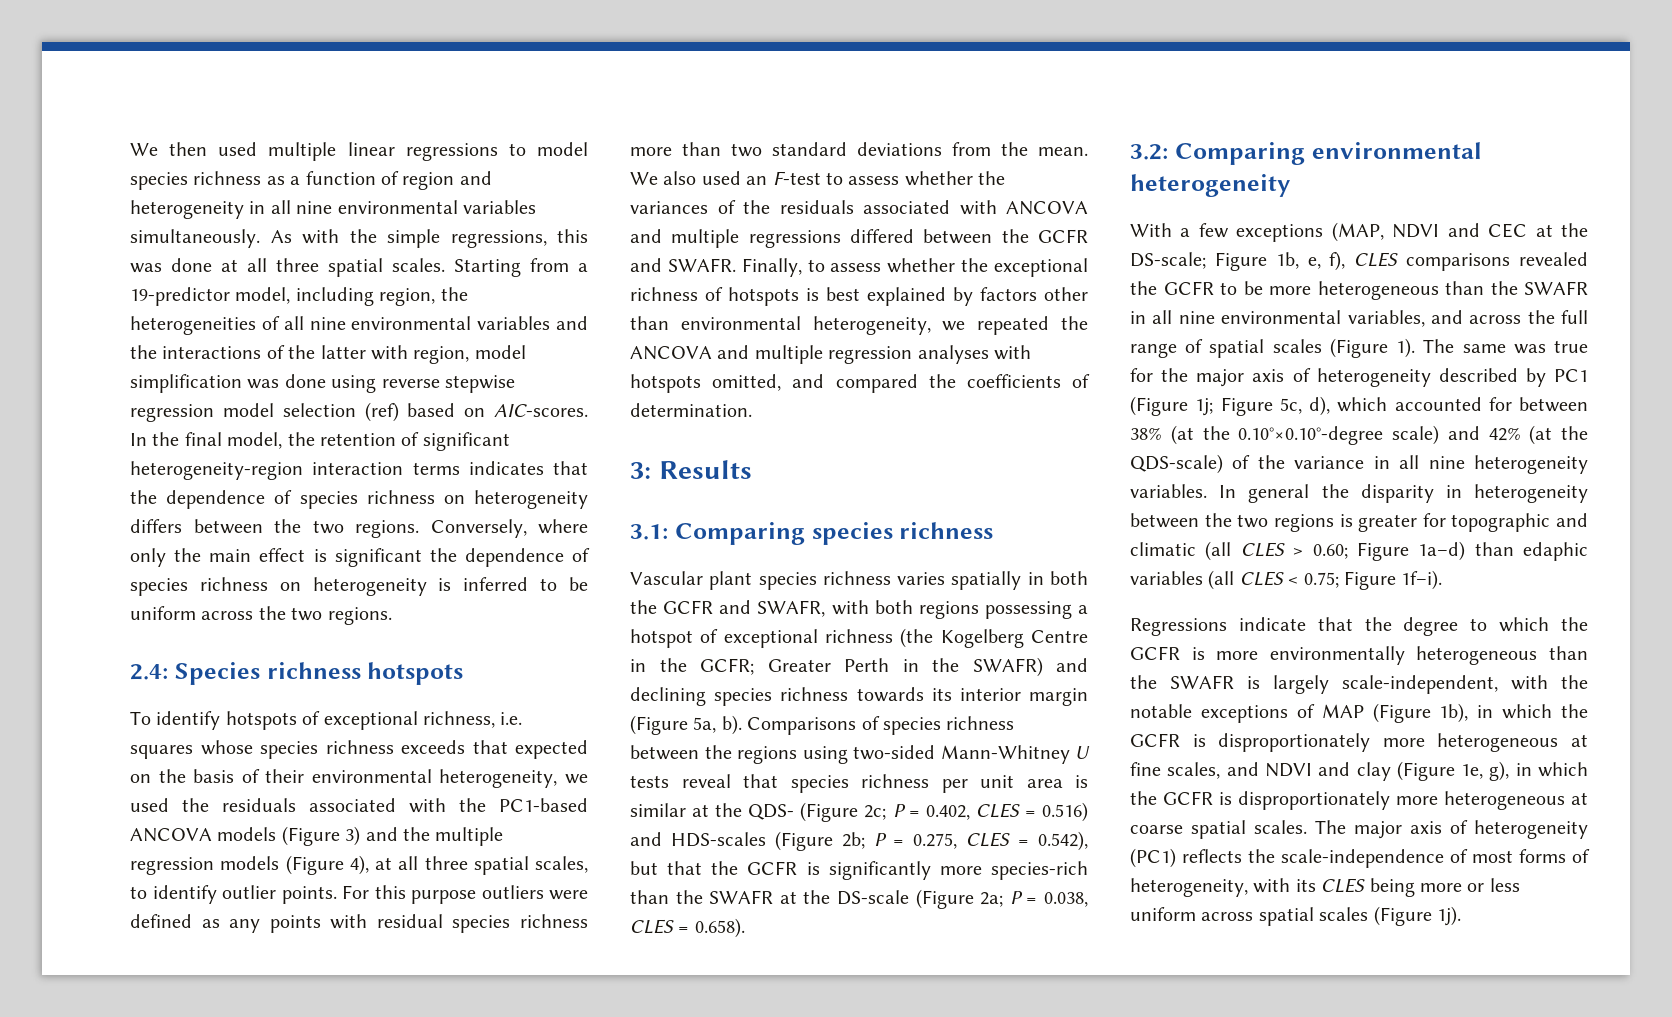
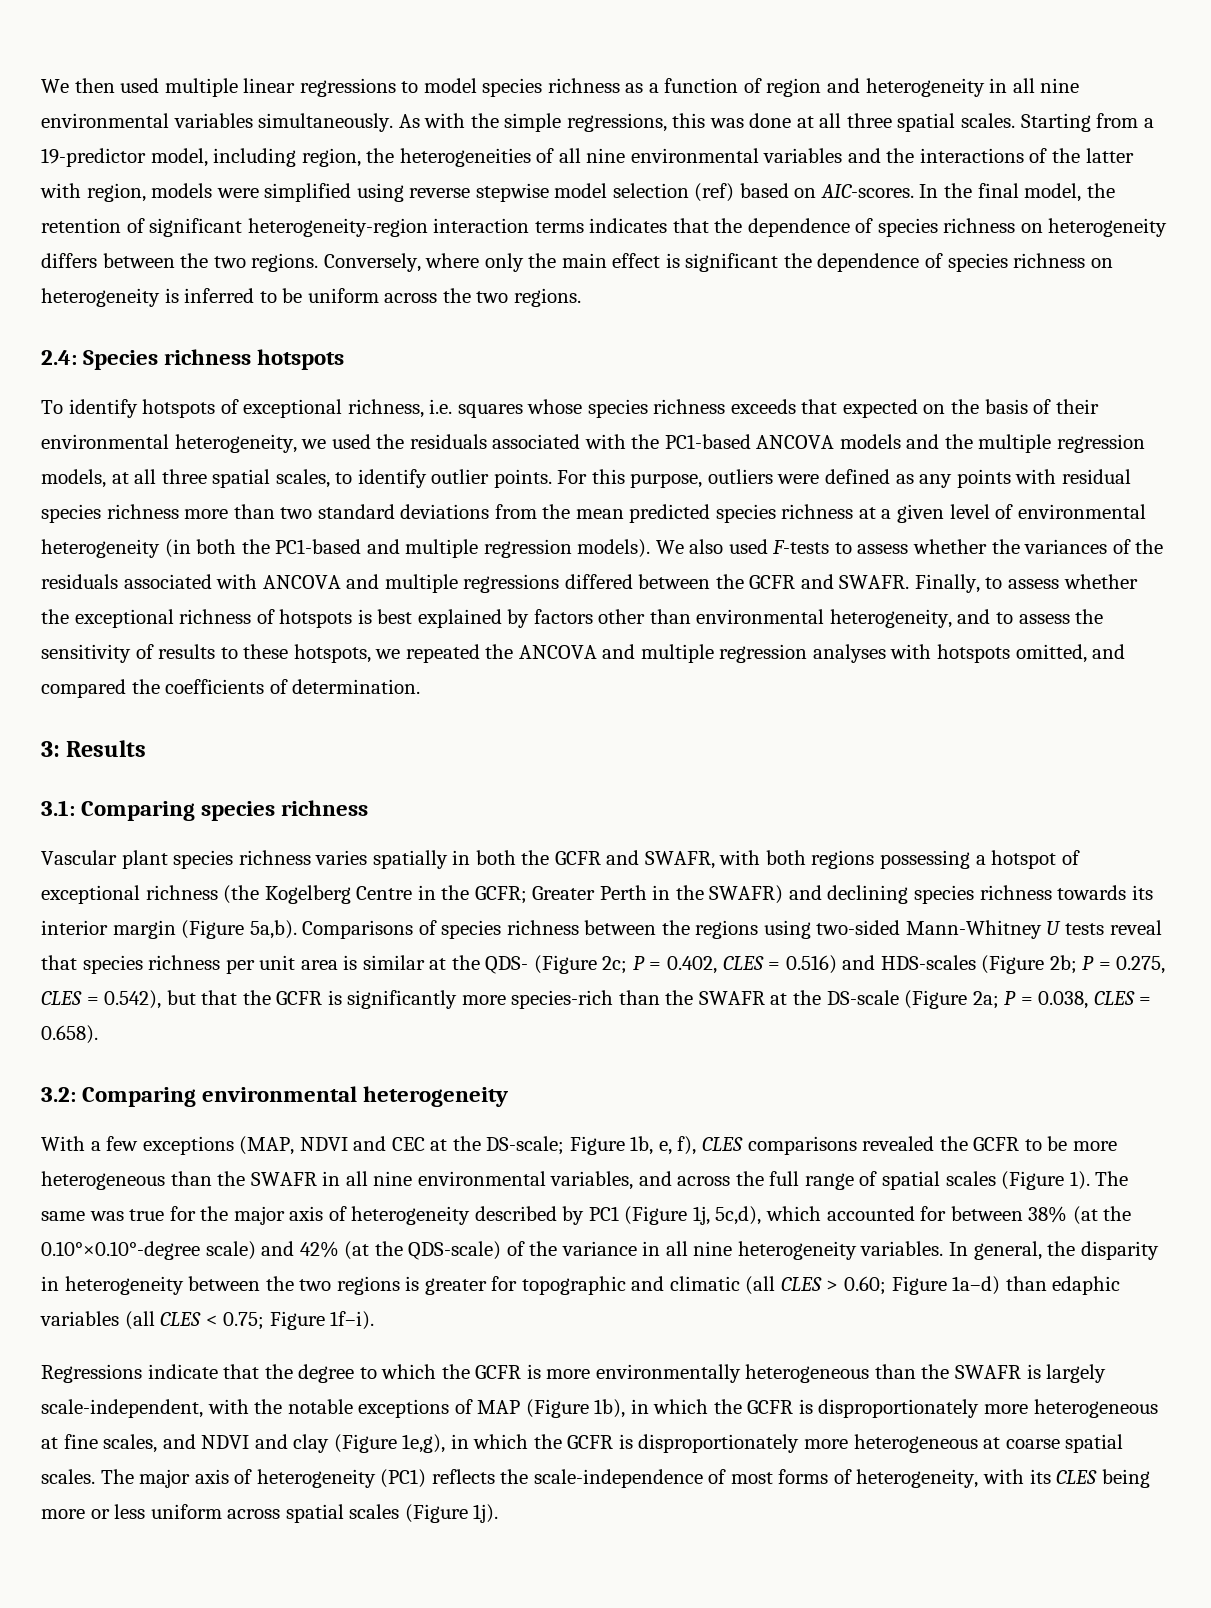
[474,345,526,359] [130,374,326,393] model simplification was done -> [151,183,352,202] models were simplified
[130,404,214,422] regression -> (549, 192) none
[281,826,361,846] (Figure 3) -> (901, 441) none
[220,855,369,875] models (Figure 4), -> [41,469,106,488] models,
[411,890,476,904] purpose -> [630,473,703,488] purpose,
[1038,147,1088,156] mean. -> [575,504,1146,523] [41,539,651,558] mean predicted species richness at a given level of environmental heterogeneity (in both the PC1-based and multiple regression models).
[746,171,821,185] an F-test -> [772,540,830,554] F-tests
(931, 325) none -> [957,609,1104,624] [41,644,371,663] and to assess the sensitivity of results to these hotspots,
[693,715,742,735] 5a, b). -> [249,920,297,939] 5a,b).
[1195,396,1330,416] 1j; Figure 5c, d), -> [692,1206,762,1225] 1j, 5c,d),
[1248,484,1310,503] general -> [973,1241,1042,1260] general,
[1461,761,1510,781] 1e, g), -> [402,1434,446,1453] 1e,g),

